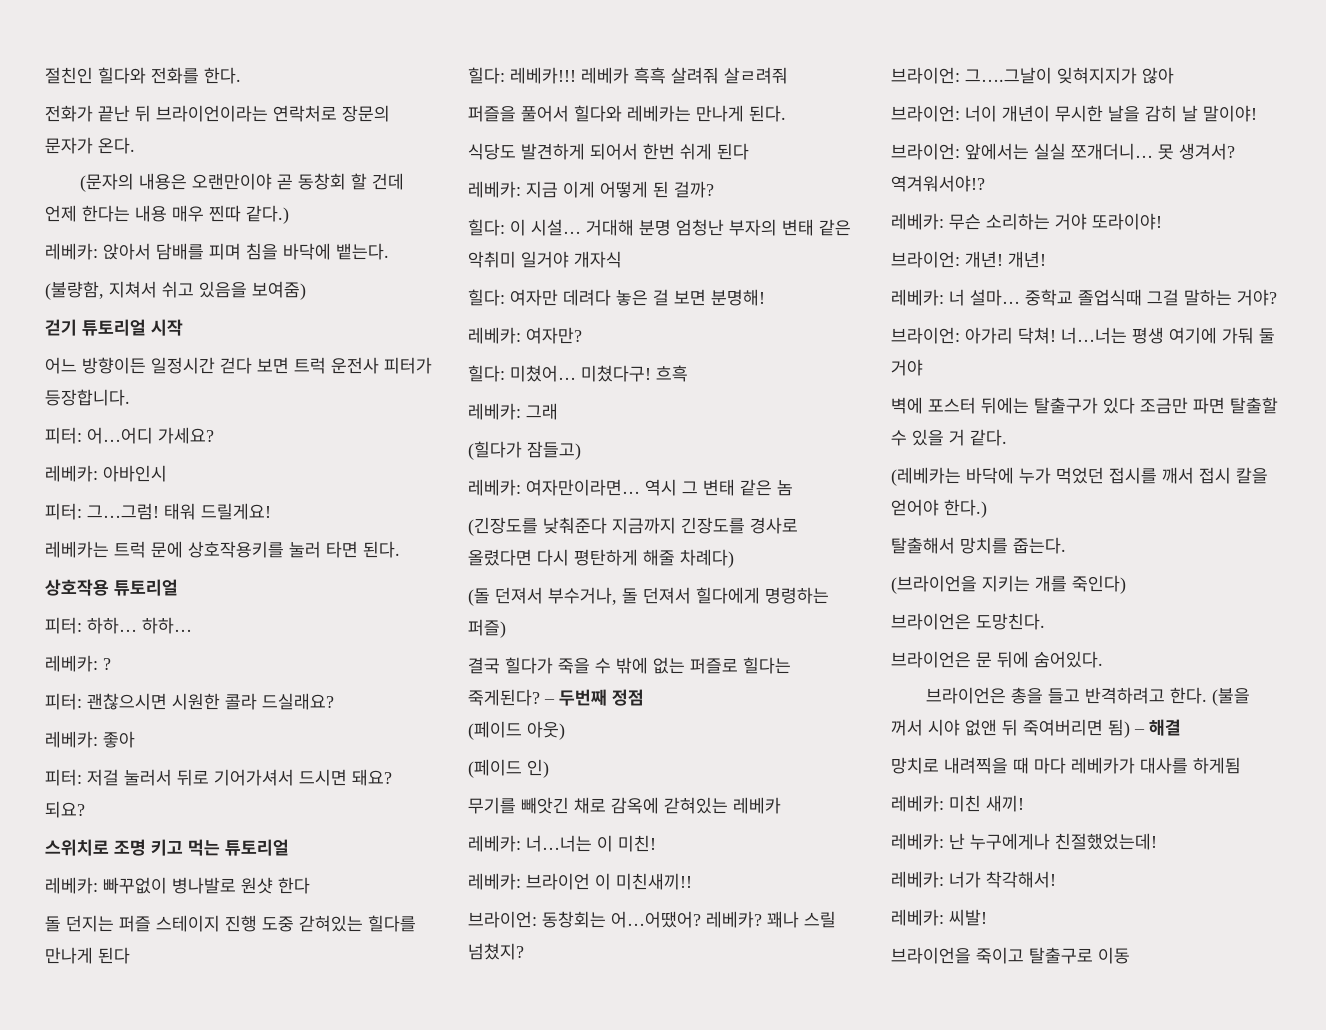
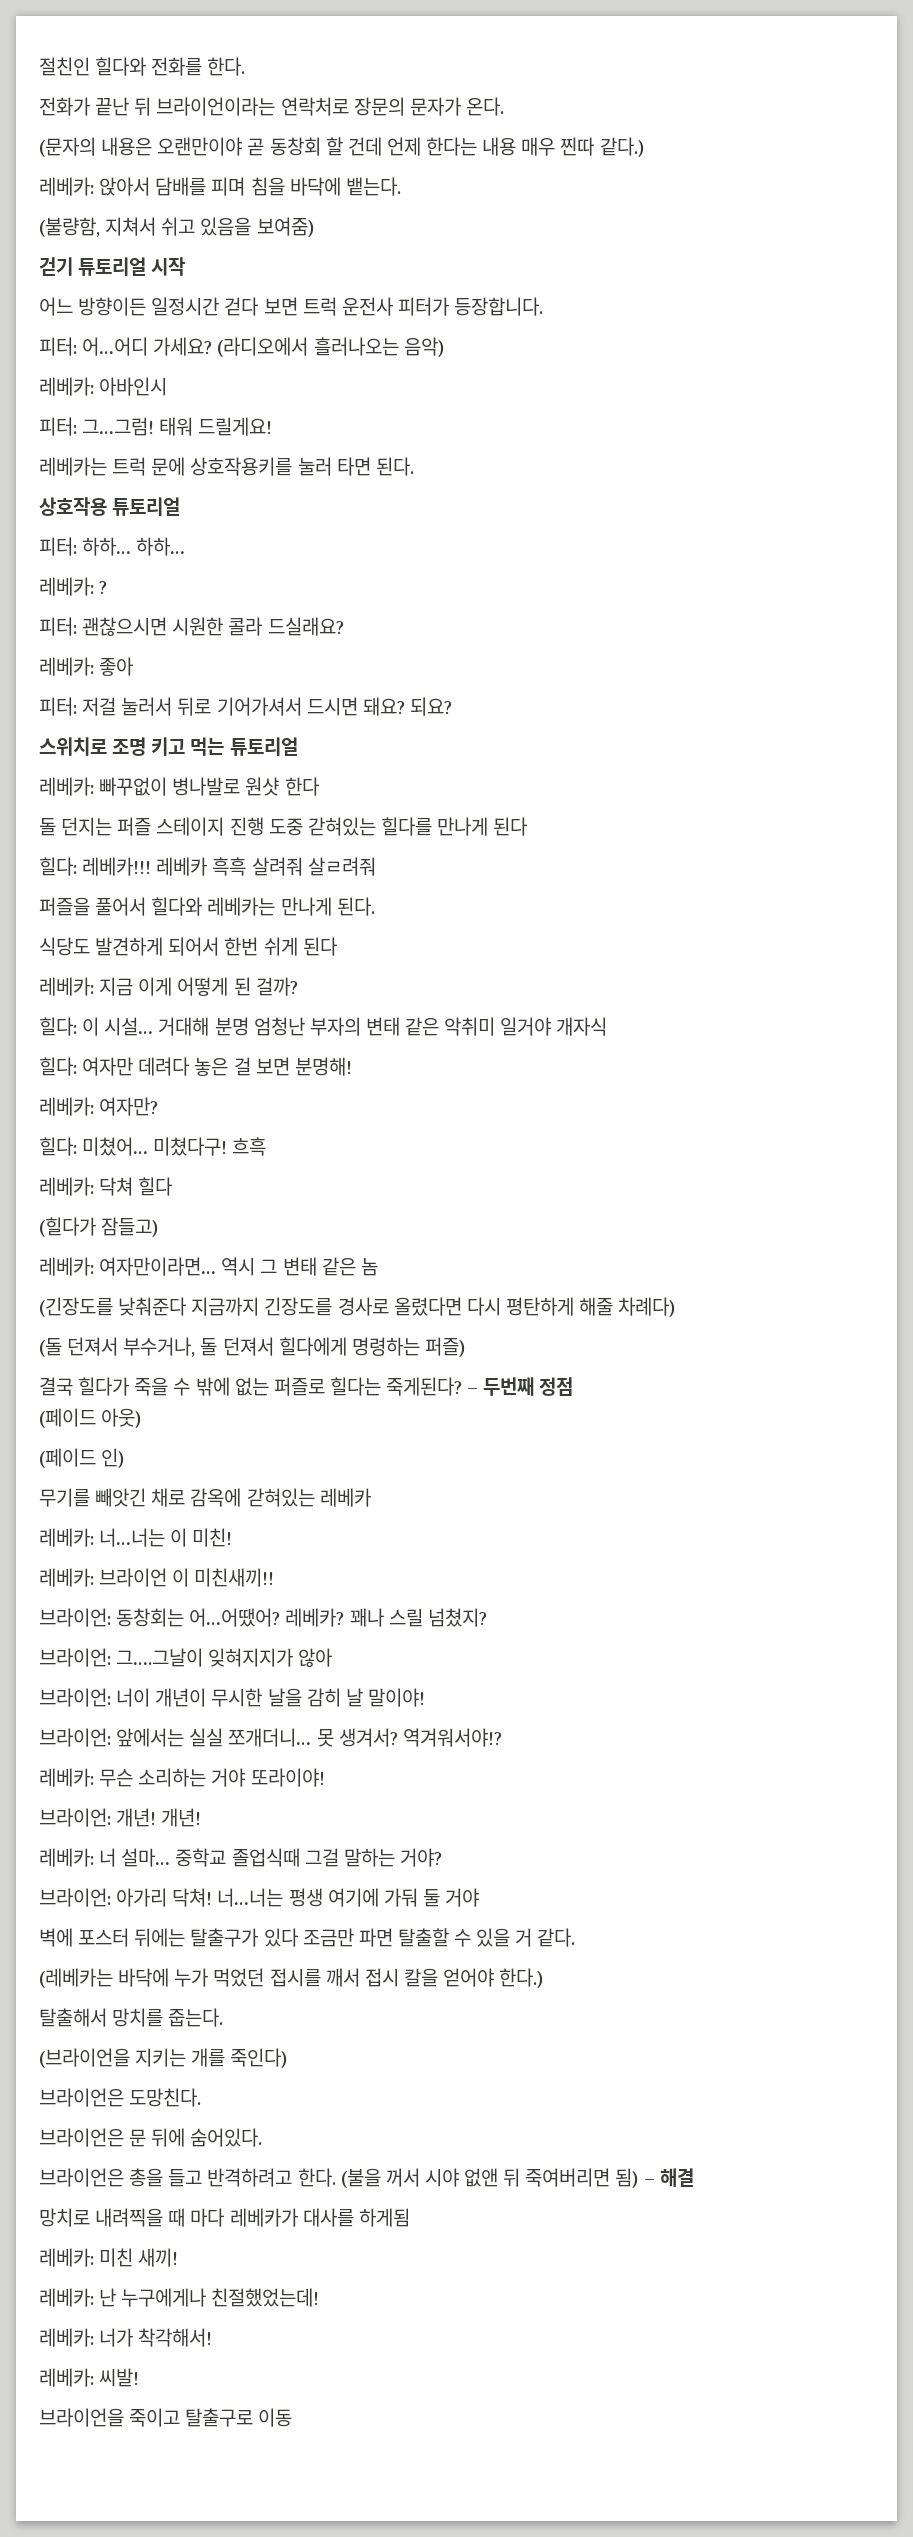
(214, 435) none -> [217,337,444,357] (라디오에서 흘러나오는 음악)
[526,403,558,420] 그래 -> [99,1177,173,1196] 닥쳐 힐다

